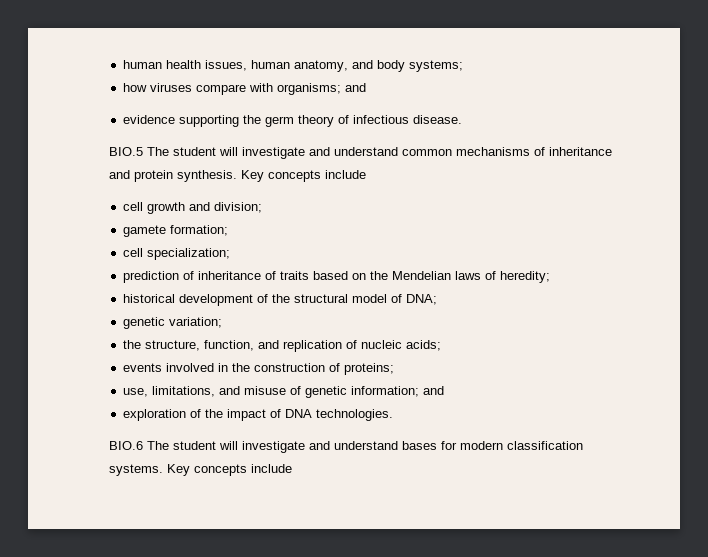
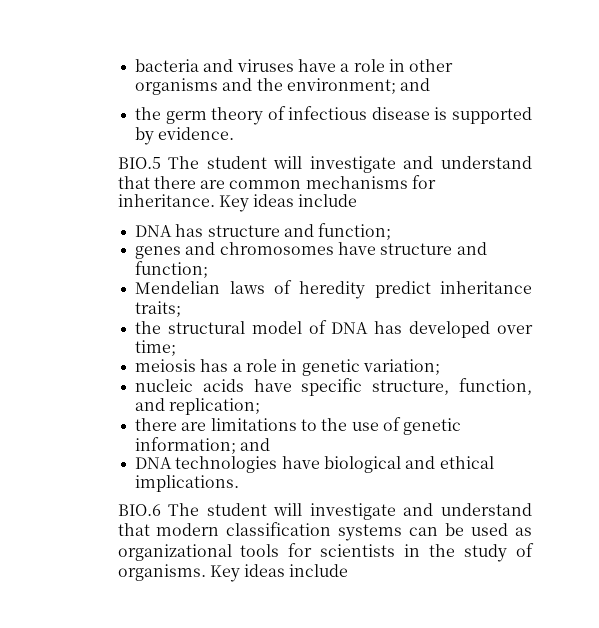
[123,60,464,72] [123,83,367,95] [123,115,240,127] human health issues, human anatomy, and body systems; // how viruses compare with organisms; and // evidence supporting -> [135,59,454,72] [135,78,431,95] bacteria and viruses have a role in other organisms and the environment; and //
[413,115,463,124] disease. -> [371,107,532,124] [135,127,235,145] disease is supported by evidence.
[401,147,612,156] [108,170,366,182] [123,202,263,214] [123,225,229,237] [123,248,231,260] [123,271,551,283] [123,294,438,306] [123,317,223,329] [123,340,442,352] [123,363,395,375] [123,386,445,398] [123,409,394,421] common mechanisms of inheritance and protein synthesis. Key concepts include // cell growth and division; // gamete formation; // cell specialization; // prediction of inheritance of traits based on the Mendelian laws of heredity; // historical development of the structural model of DNA; // genetic variation; // the structure, function, and replication of nucleic acids; // events involved in the construction of proteins; // use, limitations, and misuse of genetic information; and // exploration of the impact of DNA technologies. -> [117,175,437,189] [117,194,358,212] [135,223,392,240] [135,242,487,259] [135,261,209,278] [135,280,532,299] [135,301,182,317] [135,320,533,338] [135,340,177,356] [135,359,441,376] [135,378,532,396] [135,398,261,415] [135,417,462,435] [135,437,271,454] [135,456,494,473] [135,475,240,492] that there are common mechanisms for inheritance. Key ideas include // DNA has structure and function; // genes and chromosomes have structure and function; // Mendelian laws of heredity predict inheritance traits; // the structural model of DNA has developed over time; // meiosis has a role in genetic variation; // nucleic acids have specific structure, function, and replication; // there are limitations to the use of genetic information; and // DNA technologies have biological and ethical implications.
[401,441,583,450] [108,464,247,476] bases for modern classification systems. Key concepts -> [117,522,533,541] [117,543,535,562] [117,564,286,582] that modern classification systems can be used as organizational tools for scientists in the study of organisms. Key ideas

